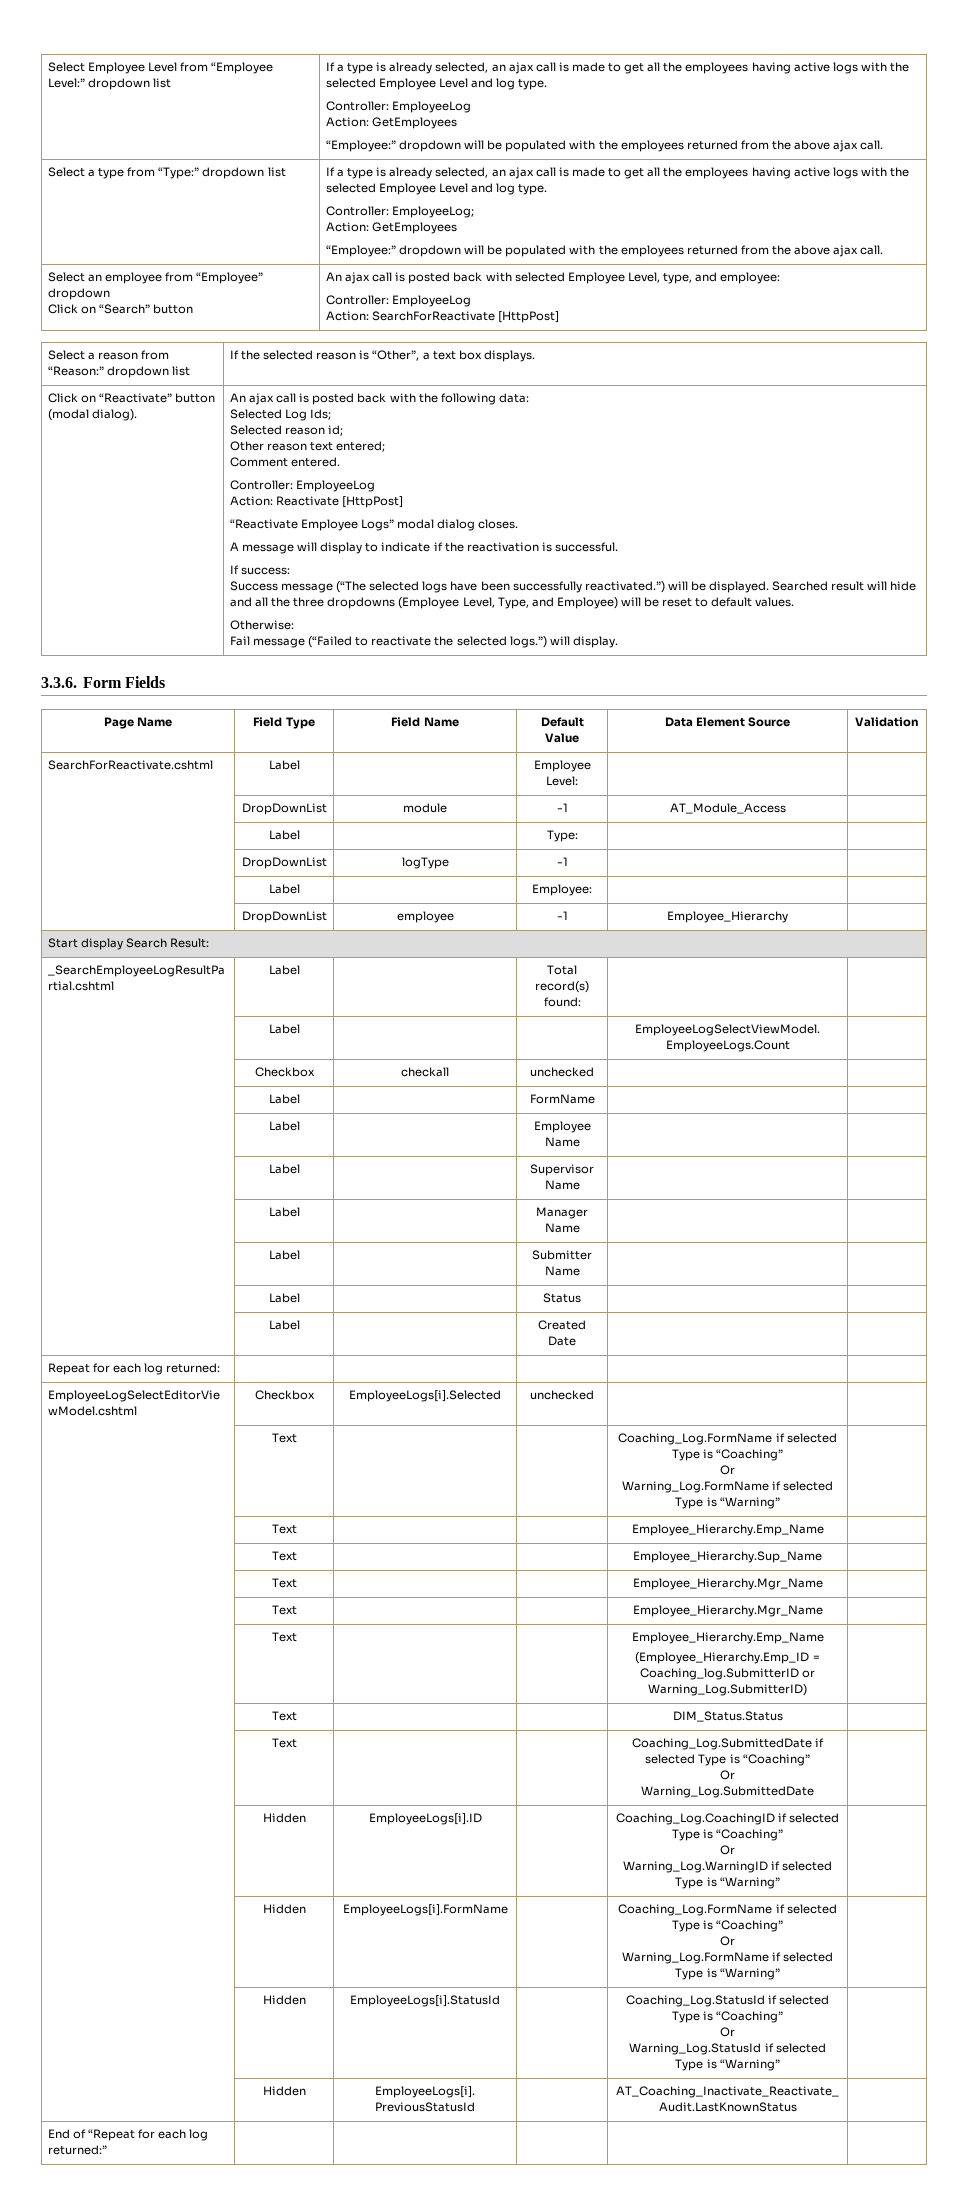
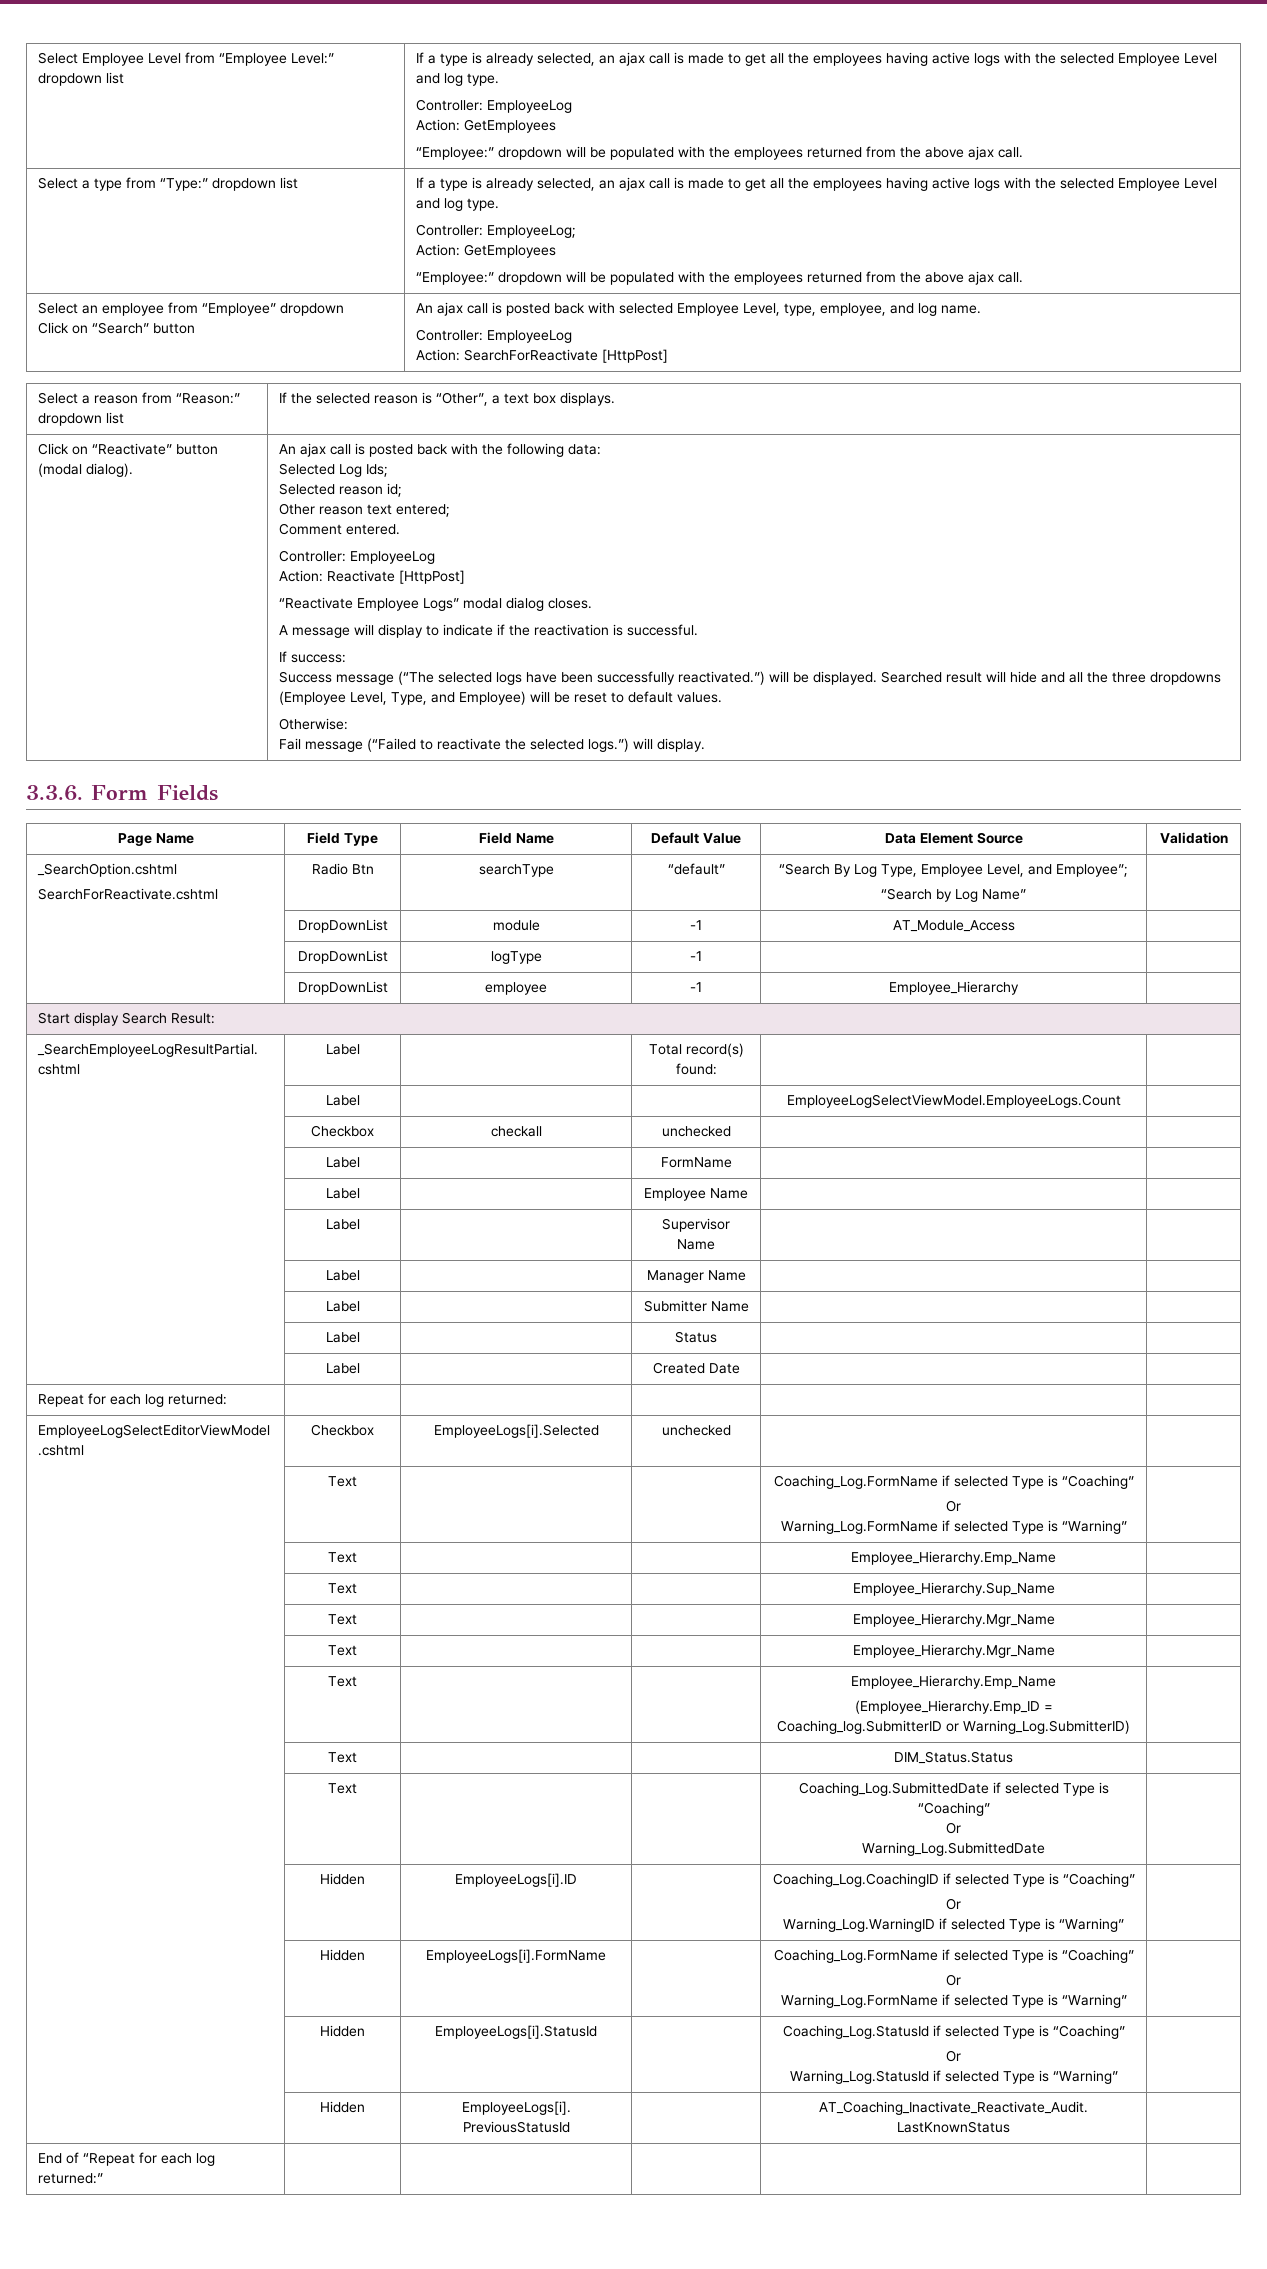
[695,272,781,284] and employee: -> [820,303,982,316] employee, and log name.
(919, 722) none -> [37,863,178,877] _SearchOption.cshtml //
[268,760,300,770] [533,760,591,772] [546,776,578,786] Label | | Employee Level: | -> [311,863,374,875] [478,864,554,877] [667,863,725,875] [779,863,1128,877] [881,888,1026,902] Radio Btn | searchType | “default” | “Search By Log Type, Employee Level, and Employee”; // “Search by Log Name”
[268,830,300,840] [546,830,578,842] // | Label | | Type: | | -> (1015, 926) none
[268,884,300,894] [532,884,592,896] // | Label | | Employee: | | -> (702, 956) none

